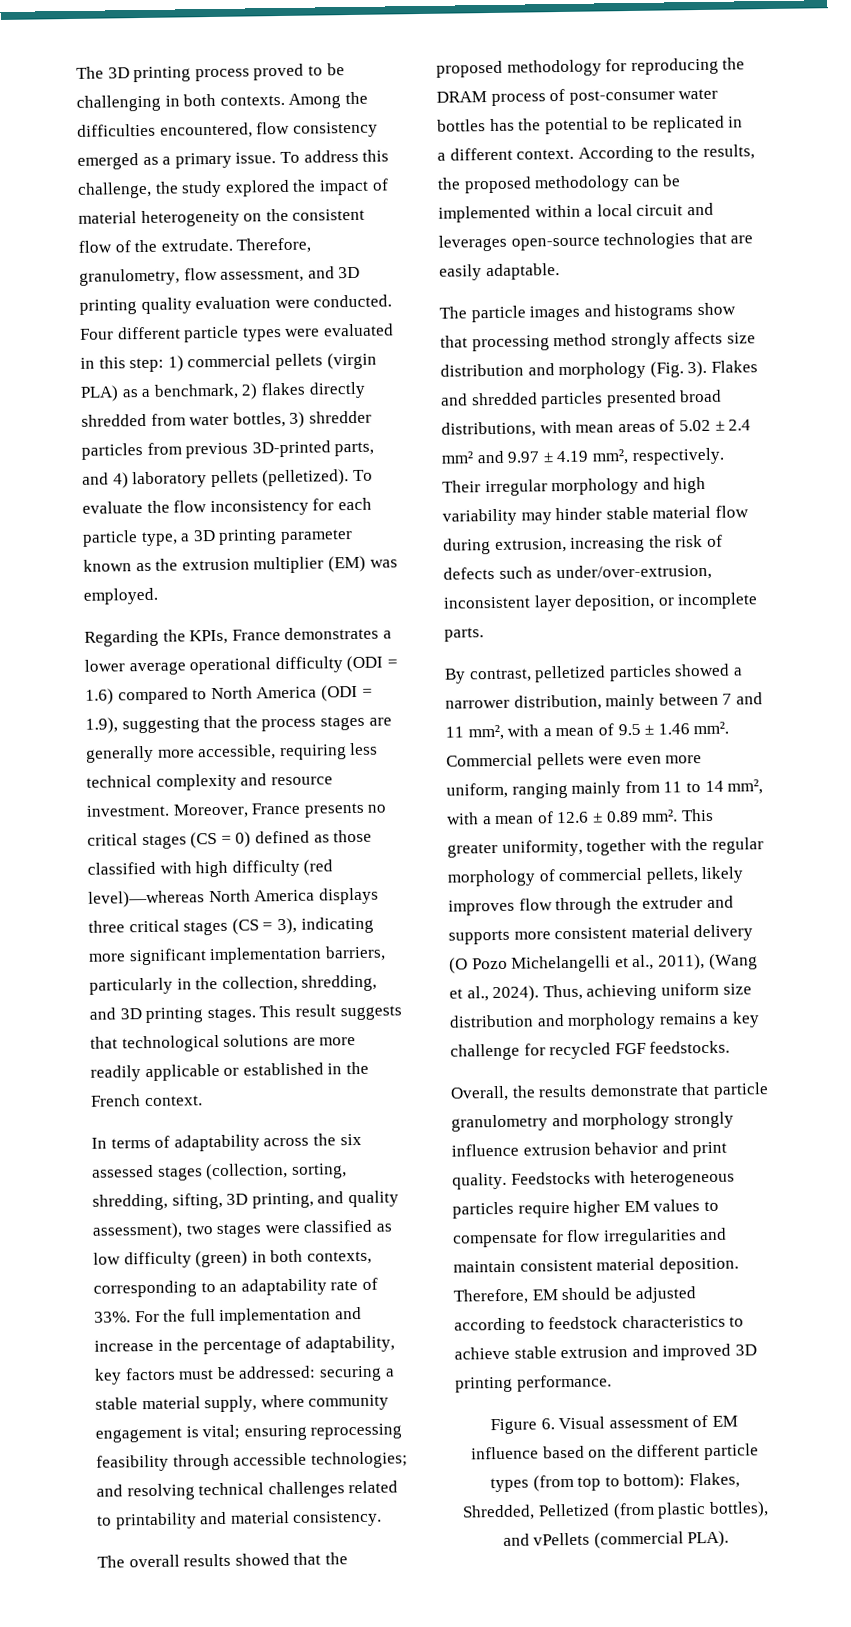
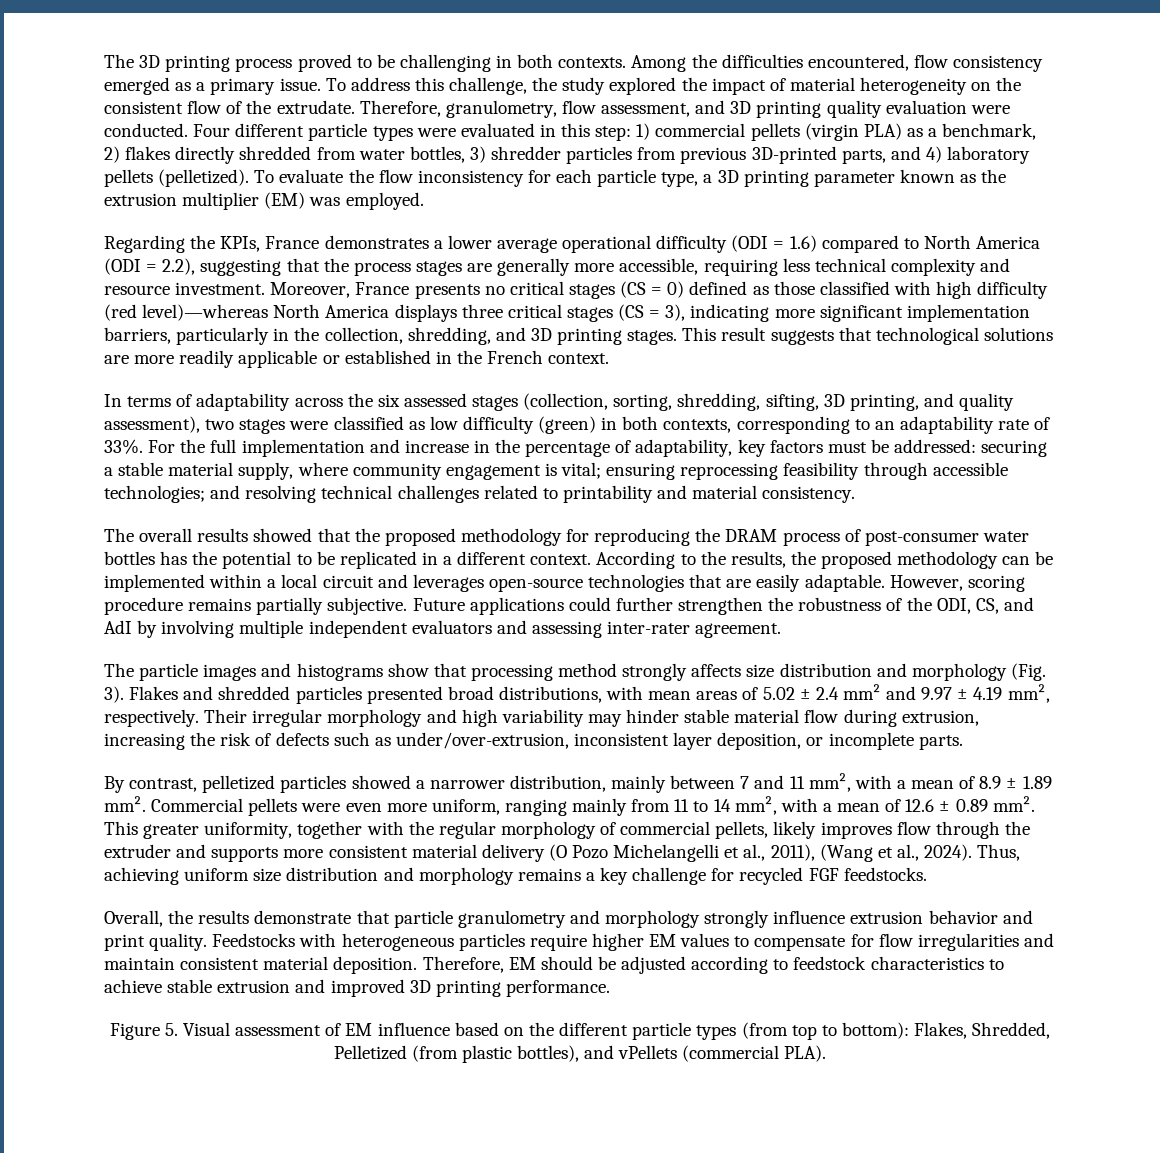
[85,717,118,734] 1.9), -> [162,258,196,275] 2.2),
(560, 272) none -> [889,575,1025,592] [104,597,1034,615] [104,620,782,638] However, scoring procedure remains partially subjective. Future applications could further strengthen the robustness of the ODI, CS, and AdI by involving multiple independent evaluators and assessing inter-rater agreement.
[617,723,690,736] 9.5 ± 1.46 -> [979,776,1052,789] 8.9 ± 1.89
[540,1418,555,1430] 6. -> [164,1023,178,1036] 5.

